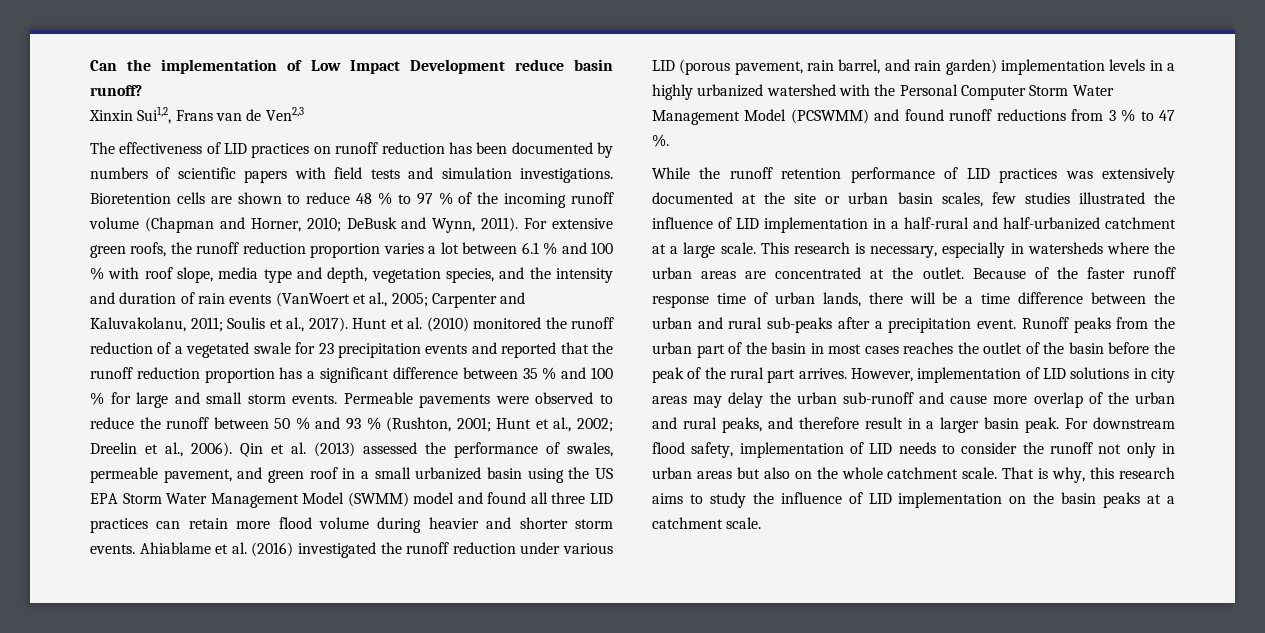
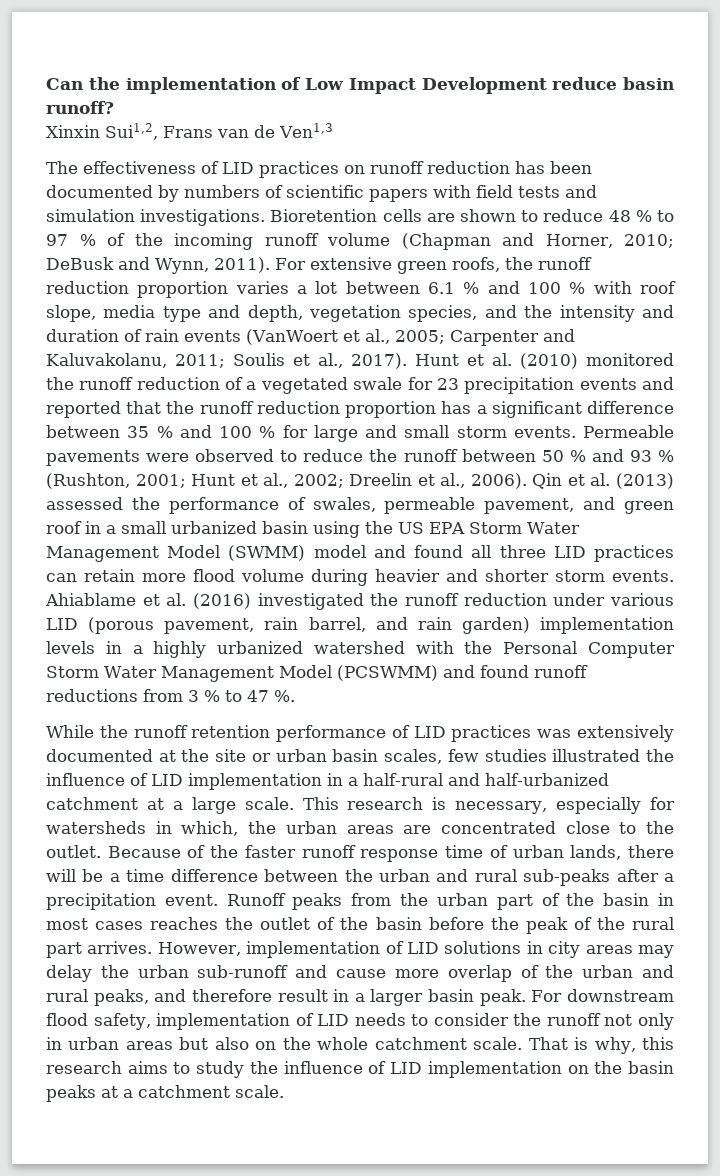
[265,107,304,121] Ven2,3 -> [279,123,333,138] Ven1,3
[1010,242,1149,254] in watersheds where -> [650,797,675,810] [46,821,239,836] for watersheds in which,
[870,269,885,279] at -> [565,821,637,834] close to

